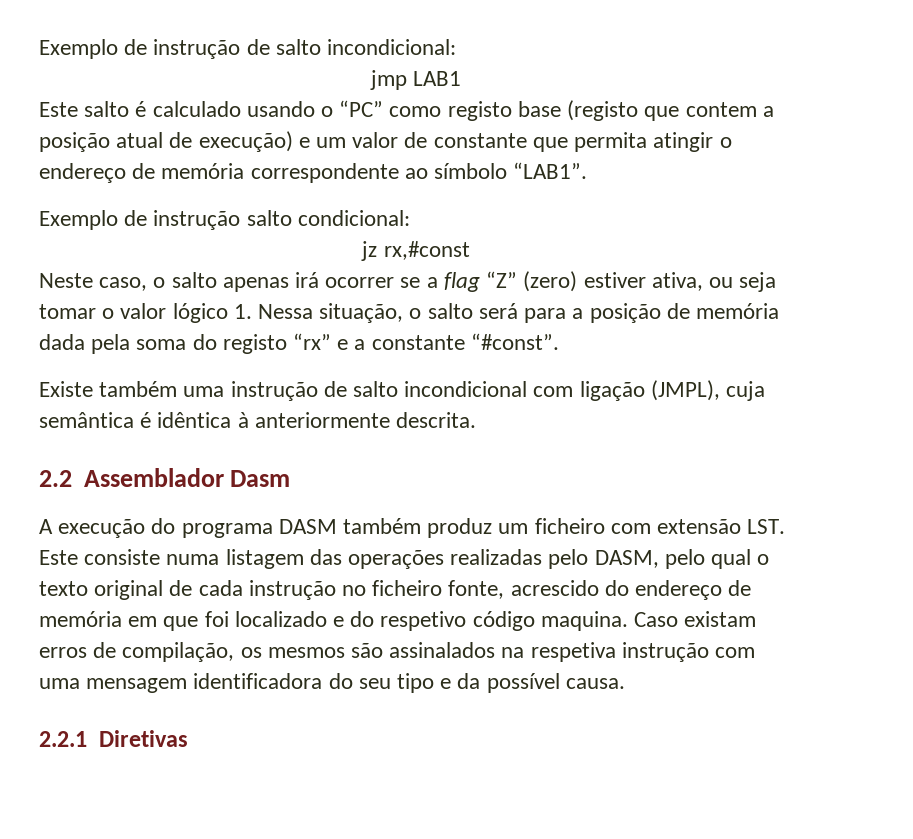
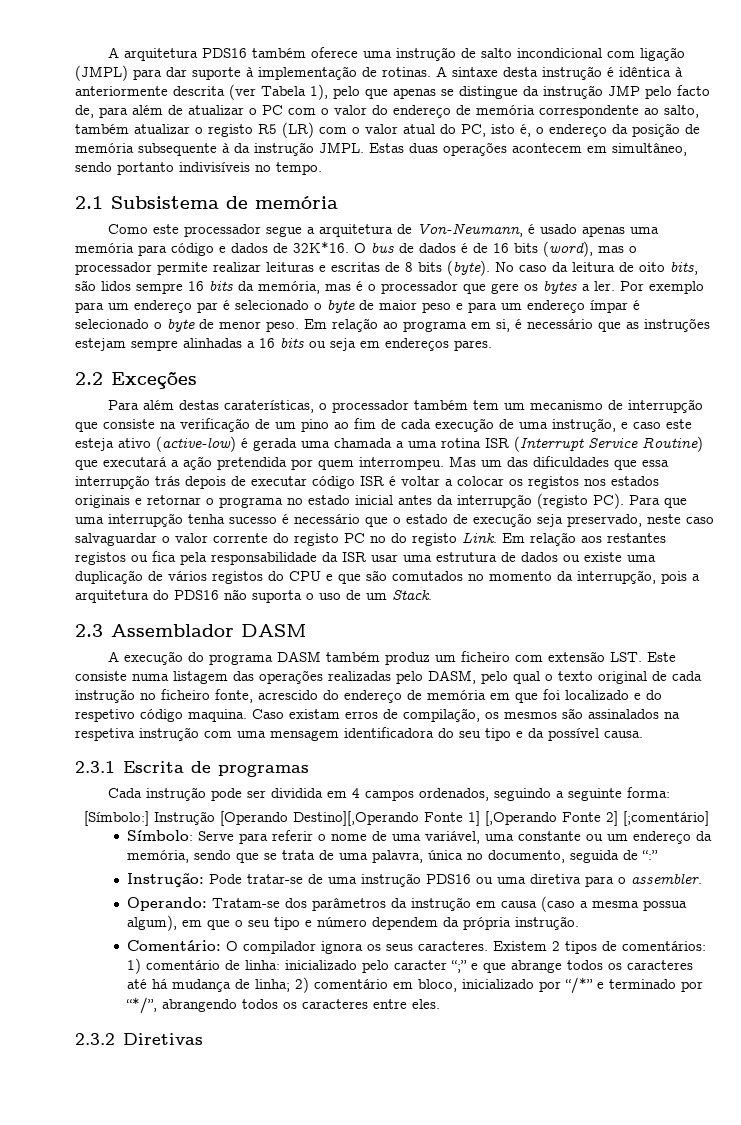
[39,39,457,59] [369,70,462,90] [39,100,774,121] [39,131,732,152] [39,162,588,183] [39,210,410,230] [361,241,470,261] [39,271,777,292] [39,303,779,323] [39,333,559,354] [39,381,178,397] Exemplo de instrução de salto incondicional: // jmp LAB1 // Este salto é calculado usando o “PC” como registo base (registo que contem a posição atual de execução) e um valor de constante que permita atingir o endereço de memória correspondente ao símbolo “LAB1”. // Exemplo de instrução salto condicional: // jz rx,#const // Neste caso, o salto apenas irá ocorrer se a flag “Z” (zero) estiver ativa, ou seja tomar o valor lógico 1. Nessa situação, o salto será para a posição de memória dada pela soma do registo “rx” e a constante “#const”. // Existe também -> [107,47,358,61] A arquitetura PDS16 também oferece
[650,380,766,401] [39,412,477,428] [39,468,291,487] (JMPL), cuja semântica é idêntica à anteriormente descrita. // 2.2 Assemblador Dasm -> [75,65,683,81] [75,84,710,100] [75,105,699,118] [75,122,700,138] [75,142,687,156] [75,162,322,175] [75,196,338,209] [107,223,659,237] [75,241,637,257] [75,260,698,276] [75,280,704,294] [75,299,640,313] [75,318,710,332] [75,337,492,351] [75,371,197,389] [107,399,703,413] [75,418,692,432] [75,436,703,452] [75,456,669,470] [75,475,659,489] [75,493,687,509] [75,513,714,527] [75,532,666,546] [75,551,656,565] [75,570,700,584] [75,589,432,603] [75,624,307,637] (JMPL) para dar suporte à implementação de rotinas. A sintaxe desta instrução é idêntica à anteriormente descrita (ver Tabela 1), pelo que apenas se distingue da instrução JMP pelo facto de, para além de atualizar o PC com o valor do endereço de memória correspondente ao salto, também atualizar o registo R5 (LR) com o valor atual do PC, isto é, o endereço da posição de memória subsequente à da instrução JMPL. Estas duas operações acontecem em simultâneo, sendo portanto indivisíveis no tempo. // 2.1 Subsistema de memória // Como este processador segue a arquitetura de Von-Neumann, é usado apenas uma memória para código e dados de 32K*16. O bus de dados é de 16 bits (word), mas o processador permite realizar leituras e escritas de 8 bits (byte). No caso da leitura de oito bits, são lidos sempre 16 bits da memória, mas é o processador que gere os bytes a ler. Por exemplo para um endereço par é selecionado o byte de maior peso e para um endereço ímpar é selecionado o byte de menor peso. Em relação ao programa em si, é necessário que as instruções estejam sempre alinhadas a 16 bits ou seja em endereços pares. // 2.2 Exceções // Para além destas caraterísticas, o processador também tem um mecanismo de interrupção que consiste na verificação de um pino ao fim de cada execução de uma instrução, e caso este esteja ativo (active-low) é gerada uma chamada a uma rotina ISR (Interrupt Service Routine) que executará a ação pretendida por quem interrompeu. Mas um das dificuldades que essa interrupção trás depois de executar código ISR é voltar a colocar os registos nos estados originais e retornar o programa no estado inicial antes da interrupção (registo PC). Para que uma interrupção tenha sucesso é necessário que o estado de execução seja preservado, neste caso salvaguardar o valor corrente do registo PC no do registo Link. Em relação aos restantes registos ou fica pela responsabilidade da ISR usar uma estrutura de dados ou existe uma duplicação de vários registos do CPU e que são comutados no momento da interrupção, pois a arquitetura do PDS16 não suporta o uso de um Stack. // 2.3 Assemblador DASM
[39,731,87,747] 2.2.1 -> [75,761,309,777] [107,787,670,801] [83,811,709,826] [127,830,713,844] [127,850,659,863] [127,872,703,887] [127,896,688,912] [127,915,580,931] [127,940,707,954] [127,958,694,974] [127,977,704,994] [126,997,441,1014] [75,1033,115,1045] 2.3.1 Escrita de programas // Cada instrução pode ser dividida em 4 campos ordenados, seguindo a seguinte forma: // [Símbolo:] Instrução [Operando Destino][,Operando Fonte 1] [,Operando Fonte 2] [;comentário] // Símbolo: Serve para referir o nome de uma variável, uma constante ou um endereço da memória, sendo que se trata de uma palavra, única no documento, seguida de “:” // Instrução: Pode tratar-se de uma instrução PDS16 ou uma diretiva para o assembler. // Operando: Tratam-se dos parâmetros da instrução em causa (caso a mesma possua algum), em que o seu tipo e número dependem da própria instrução. // Comentário: O compilador ignora os seus caracteres. Existem 2 tipos de comentários: 1) comentário de linha: inicializado pelo caracter “;” e que abrange todos os caracteres até há mudança de linha; 2) comentário em bloco, inicializado por “/*” e terminado por “*/”, abrangendo todos os caracteres entre eles. // 2.3.2

